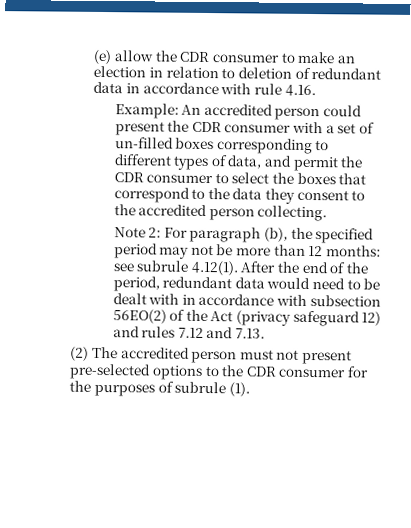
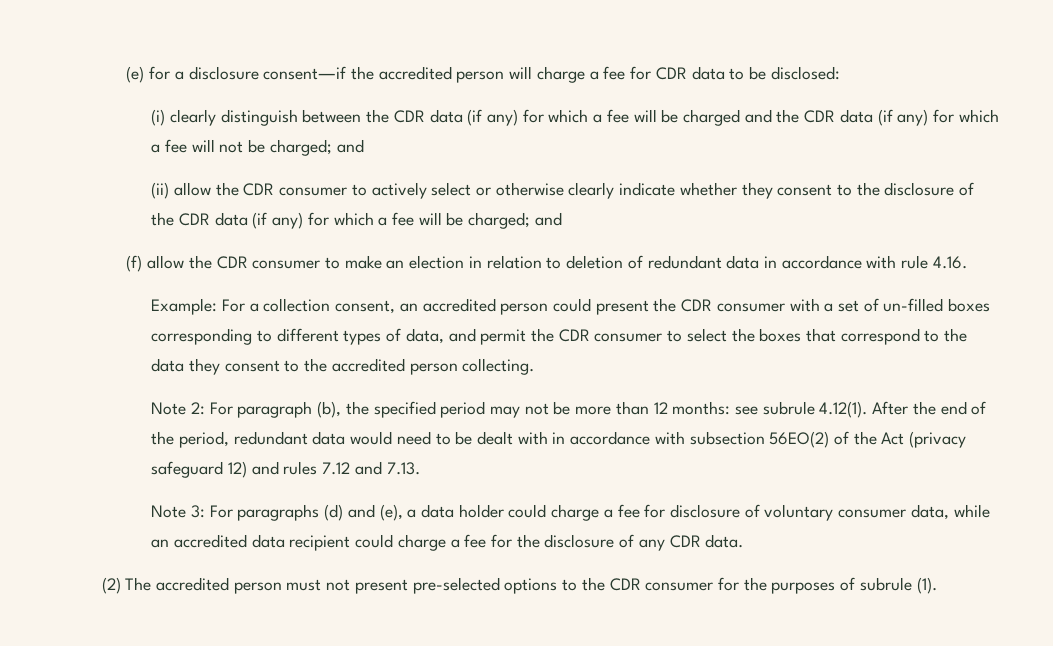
(113, 57) none -> [149,66,840,83] [151,109,999,126] [151,139,364,156] [151,182,975,199] [151,212,562,229] [126,255,143,272] for a disclosure consent―if the accredited person will charge a fee for CDR data to be disclosed: // (i) clearly distinguish between the CDR data (if any) for which a fee will be charged and the CDR data (if any) for which a fee will not be charged; and // (ii) allow the CDR consumer to actively select or otherwise clearly indicate whether they consent to the disclosure of the CDR data (if any) for which a fee will be charged; and // (f)
[181,104,202,115] An -> [221,298,418,314] For a collection consent, an
(266, 333) none -> [151,504,990,521] [151,534,744,551] // Note 3: For paragraphs (d) and (e), a data holder could charge a fee for disclosure of voluntary consumer data, while an accredited data recipient could charge a fee for the disclosure of any CDR data.

